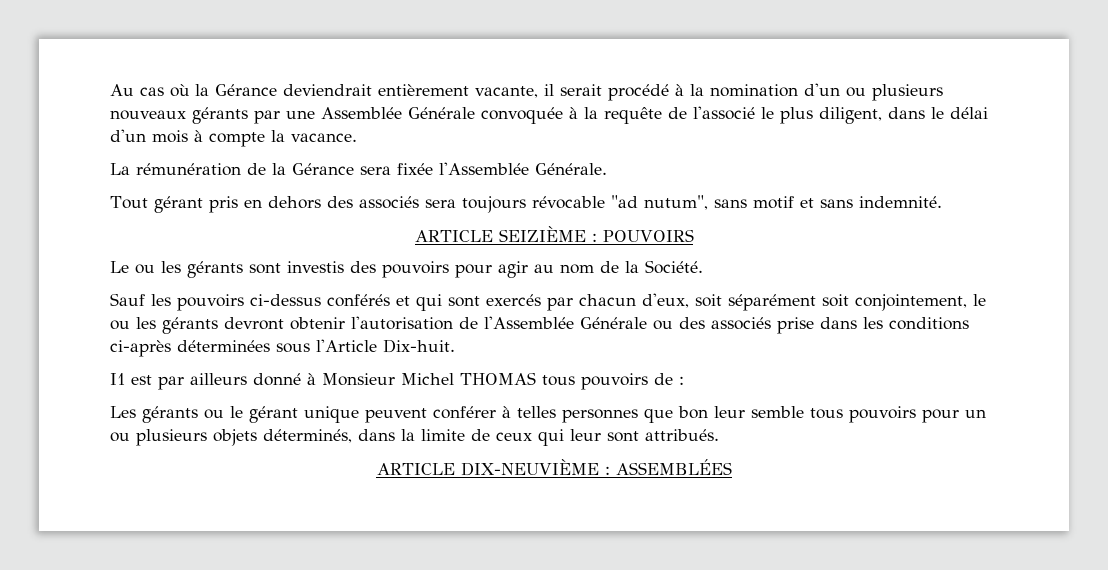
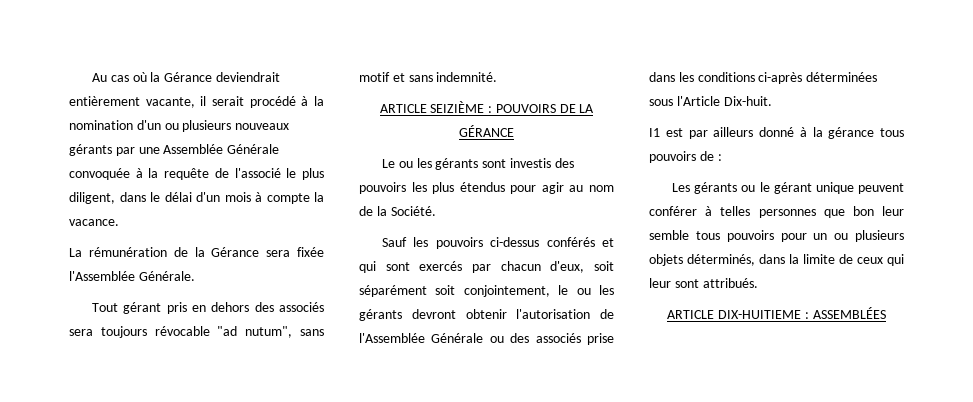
(694, 235) none -> [559,104,595,113] [459,125,514,137] DE LA GÉRANCE
(449, 269) none -> [411,182,505,194] les plus étendus
[322,372,536,386] Monsieur Michel THOMAS -> [812,127,875,139] la gérance
[460,459,599,476] DIX-NEUVIÈME -> [718,310,802,319] DIX-HUITIEME

